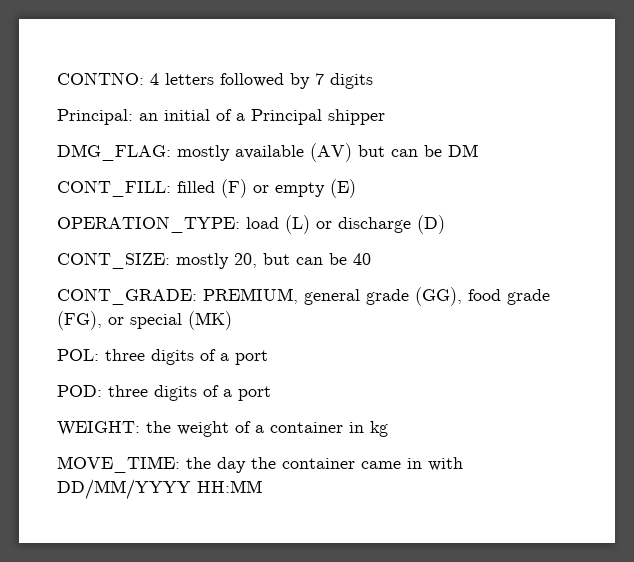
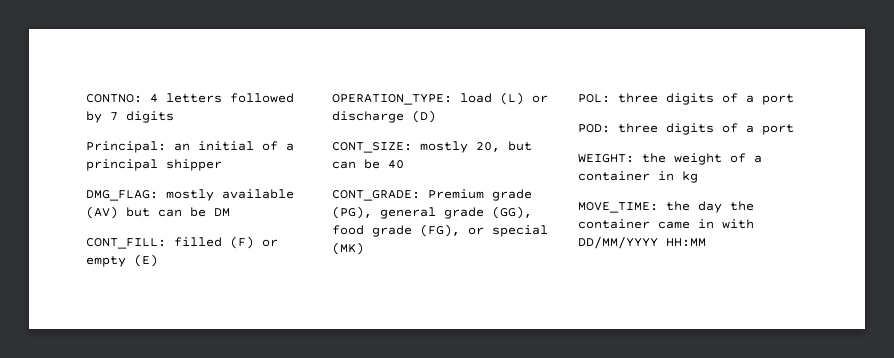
[251,109,322,125] Principal -> [86,159,158,171] principal
[203,288,298,304] PREMIUM, -> [428,189,532,201] [332,206,372,219] Premium grade (PG),

